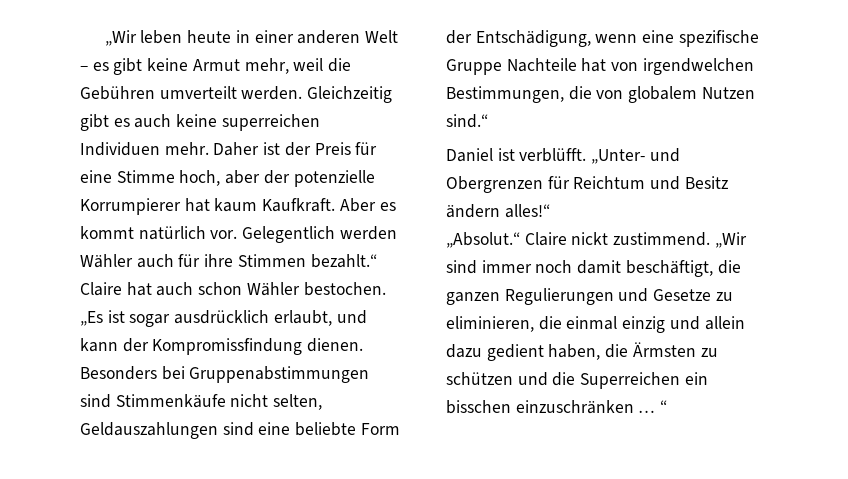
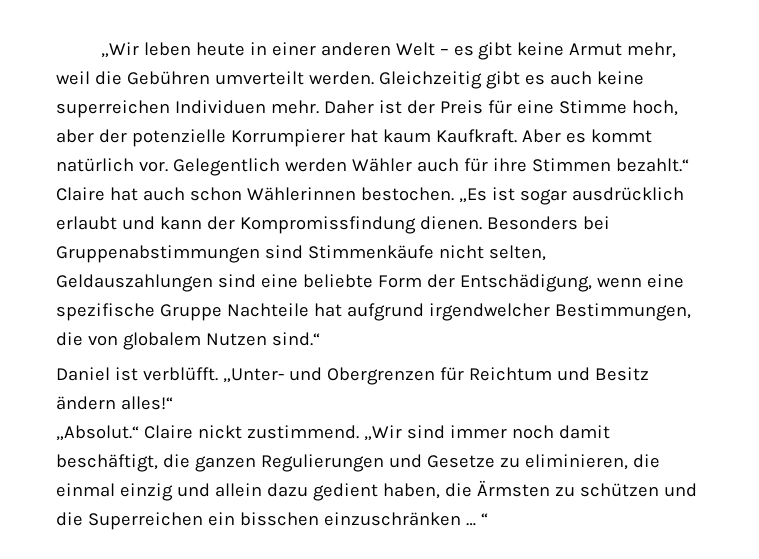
[246,282,300,296] Wähler -> [246,187,356,201] Wählerinnen
[273,310,332,326] erlaubt, -> [56,216,117,230] erlaubt
[611,58,754,75] von irgendwelchen -> [346,303,550,321] aufgrund irgendwelcher

